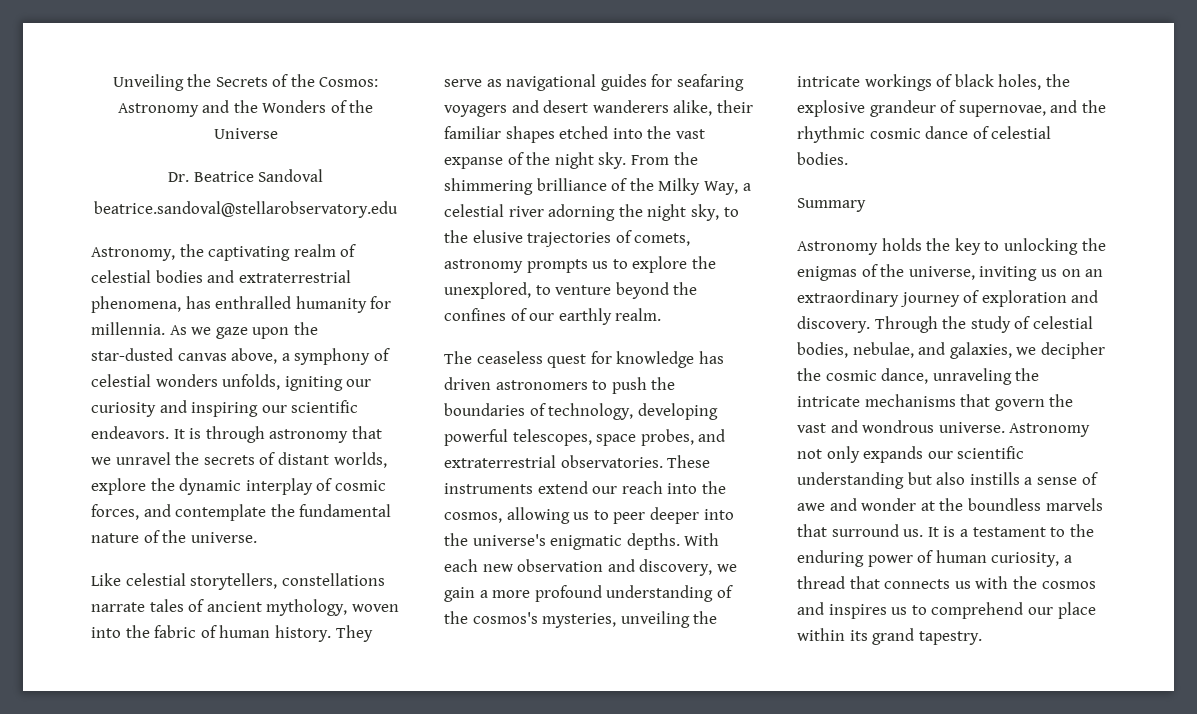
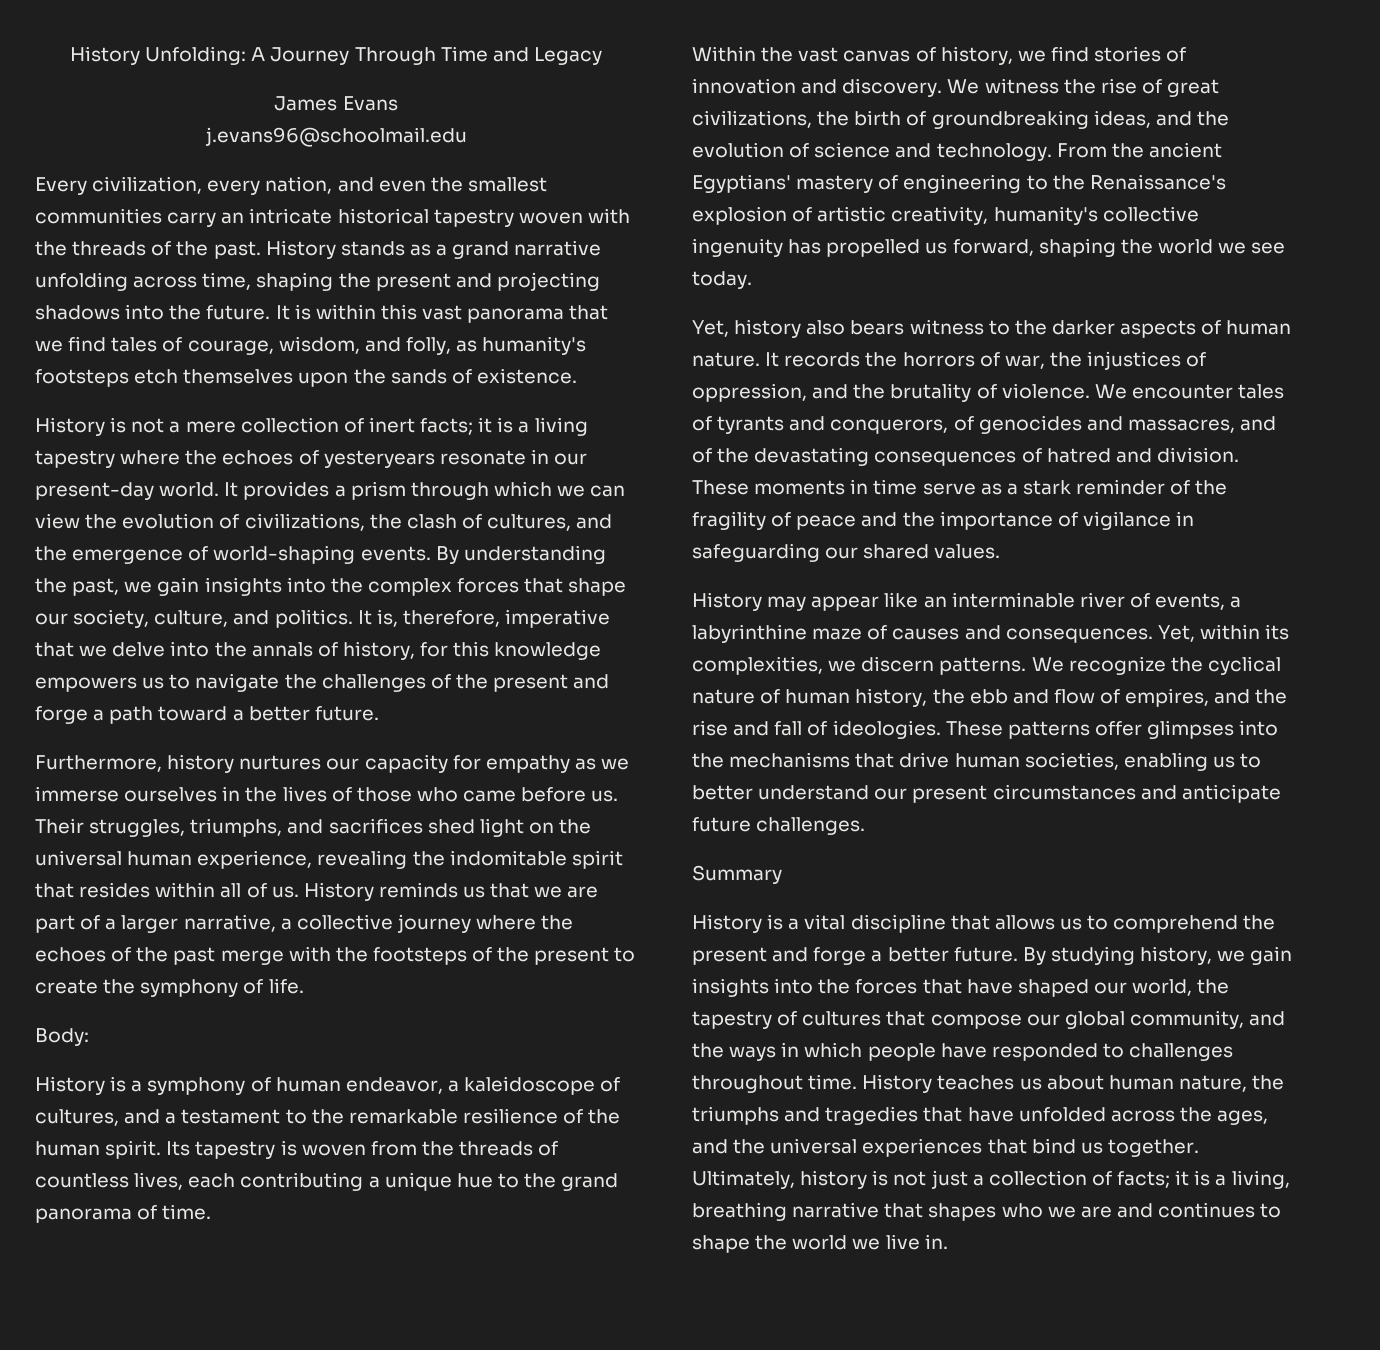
[112,74,379,91] [117,100,374,117] [213,128,278,139] [167,169,324,182] [94,201,398,218] [91,244,357,261] [91,270,351,283] [91,296,392,313] [91,322,318,339] [91,348,390,365] [91,374,372,391] [91,400,359,417] [91,426,382,443] [91,452,387,468] [91,478,386,495] [91,504,392,521] [91,530,257,543] [91,573,385,590] [91,599,399,616] [91,625,373,642] [444,74,744,91] [444,100,753,117] [444,126,705,143] [444,152,698,169] [444,178,751,195] [444,204,739,221] [444,230,691,247] [444,256,716,273] [444,282,698,299] [444,308,662,325] [444,351,724,368] [444,377,676,394] [444,403,718,420] [444,429,726,446] [444,455,711,468] [444,481,726,494] [444,507,734,524] [444,533,720,550] [444,559,737,576] [444,585,733,602] [444,611,718,628] [797,74,1070,91] [797,100,1106,117] [797,126,1052,143] [797,152,848,165] [797,198,866,212] [797,238,1106,255] [797,264,1104,281] [797,290,1099,307] [797,316,1093,333] [797,342,1105,359] [797,368,1040,385] [797,394,1074,411] [797,420,1091,437] [797,446,1025,463] [797,472,1098,489] [797,498,1103,511] [797,524,1094,537] [797,550,1072,567] [797,576,1096,589] [797,602,1096,619] [797,628,982,645] Unveiling the Secrets of the Cosmos: Astronomy and the Wonders of the Universe // Dr. Beatrice Sandoval // beatrice.sandoval@stellarobservatory.edu // Astronomy, the captivating realm of celestial bodies and extraterrestrial phenomena, has enthralled humanity for millennia. As we gaze upon the star-dusted canvas above, a symphony of celestial wonders unfolds, igniting our curiosity and inspiring our scientific endeavors. It is through astronomy that we unravel the secrets of distant worlds, explore the dynamic interplay of cosmic forces, and contemplate the fundamental nature of the universe. // Like celestial storytellers, constellations narrate tales of ancient mythology, woven into the fabric of human history. They serve as navigational guides for seafaring voyagers and desert wanderers alike, their familiar shapes etched into the vast expanse of the night sky. From the shimmering brilliance of the Milky Way, a celestial river adorning the night sky, to the elusive trajectories of comets, astronomy prompts us to explore the unexplored, to venture beyond the confines of our earthly realm. // The ceaseless quest for knowledge has driven astronomers to push the boundaries of technology, developing powerful telescopes, space probes, and extraterrestrial observatories. These instruments extend our reach into the cosmos, allowing us to peer deeper into the universe's enigmatic depths. With each new observation and discovery, we gain a more profound understanding of the cosmos's mysteries, unveiling the intricate workings of black holes, the explosive grandeur of supernovae, and the rhythmic cosmic dance of celestial bodies. // Summary // Astronomy holds the key to unlocking the enigmas of the universe, inviting us on an extraordinary journey of exploration and discovery. Through the study of celestial bodies, nebulae, and galaxies, we decipher the cosmic dance, unraveling the intricate mechanisms that govern the vast and wondrous universe. Astronomy not only expands our scientific understanding but also instills a sense of awe and wonder at the boundless marvels that surround us. It is a testament to the enduring power of human curiosity, a thread that connects us with the cosmos and inspires us to comprehend our place within its grand tapestry. -> [70,46,602,65] [274,96,398,111] [204,127,467,147] [35,176,547,195] [35,208,630,227] [35,240,602,259] [35,272,600,291] [35,304,609,323] [35,336,587,355] [35,368,577,387] [35,417,588,436] [35,449,588,468] [35,481,626,500] [35,513,613,531] [35,545,606,564] [35,577,627,596] [35,609,611,628] [35,641,602,660] [35,673,610,692] [35,706,379,724] [35,754,630,773] [35,786,619,802] [35,818,592,837] [35,850,623,869] [35,882,599,901] [35,914,574,933] [35,946,636,965] [35,978,304,997] [35,1028,89,1046] [35,1076,621,1095] [35,1108,621,1126] [35,1140,559,1159] [35,1172,619,1191] [35,1204,212,1223] [692,46,1187,65] [692,78,1220,97] [692,110,1229,129] [692,142,1222,161] [692,174,1226,193] [692,206,1199,225] [692,238,1286,257] [692,271,752,289] [692,319,1292,338] [692,351,1207,370] [692,383,1285,402] [692,415,1277,434] [692,447,1239,466] [692,479,1228,495] [692,511,1195,530] [692,543,1001,562] [692,592,1242,611] [692,624,1290,643] [692,656,1281,675] [692,688,1288,707] [692,720,1279,739] [692,752,1262,771] [692,784,1281,803] [692,817,866,835] [692,865,782,884] [692,914,1276,933] [692,946,1293,965] [692,978,1230,997] [692,1010,1286,1029] [692,1042,1234,1061] [692,1074,1285,1093] [692,1106,1269,1125] [692,1138,1199,1157] [692,1170,1290,1189] [692,1202,1282,1221] [692,1234,948,1253] History Unfolding: A Journey Through Time and Legacy // James Evans // j.evans96@schoolmail.edu // Every civilization, every nation, and even the smallest communities carry an intricate historical tapestry woven with the threads of the past. History stands as a grand narrative unfolding across time, shaping the present and projecting shadows into the future. It is within this vast panorama that we find tales of courage, wisdom, and folly, as humanity's footsteps etch themselves upon the sands of existence. // History is not a mere collection of inert facts; it is a living tapestry where the echoes of yesteryears resonate in our present-day world. It provides a prism through which we can view the evolution of civilizations, the clash of cultures, and the emergence of world-shaping events. By understanding the past, we gain insights into the complex forces that shape our society, culture, and politics. It is, therefore, imperative that we delve into the annals of history, for this knowledge empowers us to navigate the challenges of the present and forge a path toward a better future. // Furthermore, history nurtures our capacity for empathy as we immerse ourselves in the lives of those who came before us. Their struggles, triumphs, and sacrifices shed light on the universal human experience, revealing the indomitable spirit that resides within all of us. History reminds us that we are part of a larger narrative, a collective journey where the echoes of the past merge with the footsteps of the present to create the symphony of life. // Body: // History is a symphony of human endeavor, a kaleidoscope of cultures, and a testament to the remarkable resilience of the human spirit. Its tapestry is woven from the threads of countless lives, each contributing a unique hue to the grand panorama of time. // Within the vast canvas of history, we find stories of innovation and discovery. We witness the rise of great civilizations, the birth of groundbreaking ideas, and the evolution of science and technology. From the ancient Egyptians' mastery of engineering to the Renaissance's explosion of artistic creativity, humanity's collective ingenuity has propelled us forward, shaping the world we see today. // Yet, history also bears witness to the darker aspects of human nature. It records the horrors of war, the injustices of oppression, and the brutality of violence. We encounter tales of tyrants and conquerors, of genocides and massacres, and of the devastating consequences of hatred and division. These moments in time serve as a stark reminder of the fragility of peace and the importance of vigilance in safeguarding our shared values. // History may appear like an interminable river of events, a labyrinthine maze of causes and consequences. Yet, within its complexities, we discern patterns. We recognize the cyclical nature of human history, the ebb and flow of empires, and the rise and fall of ideologies. These patterns offer glimpses into the mechanisms that drive human societies, enabling us to better understand our present circumstances and anticipate future challenges. // Summary // History is a vital discipline that allows us to comprehend the present and forge a better future. By studying history, we gain insights into the forces that have shaped our world, the tapestry of cultures that compose our global community, and the ways in which people have responded to challenges throughout time. History teaches us about human nature, the triumphs and tragedies that have unfolded across the ages, and the universal experiences that bind us together. Ultimately, history is not just a collection of facts; it is a living, breathing narrative that shapes who we are and continues to shape the world we live in.

